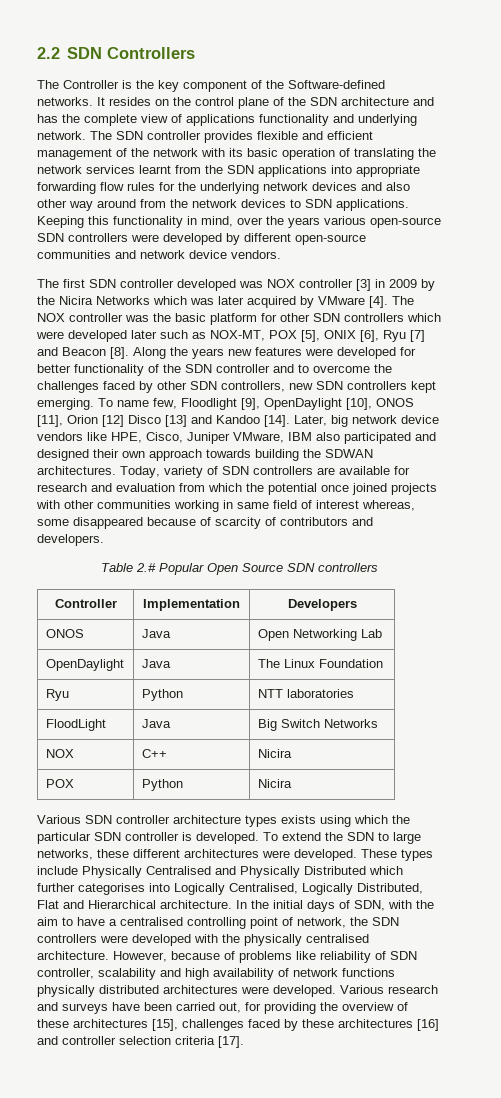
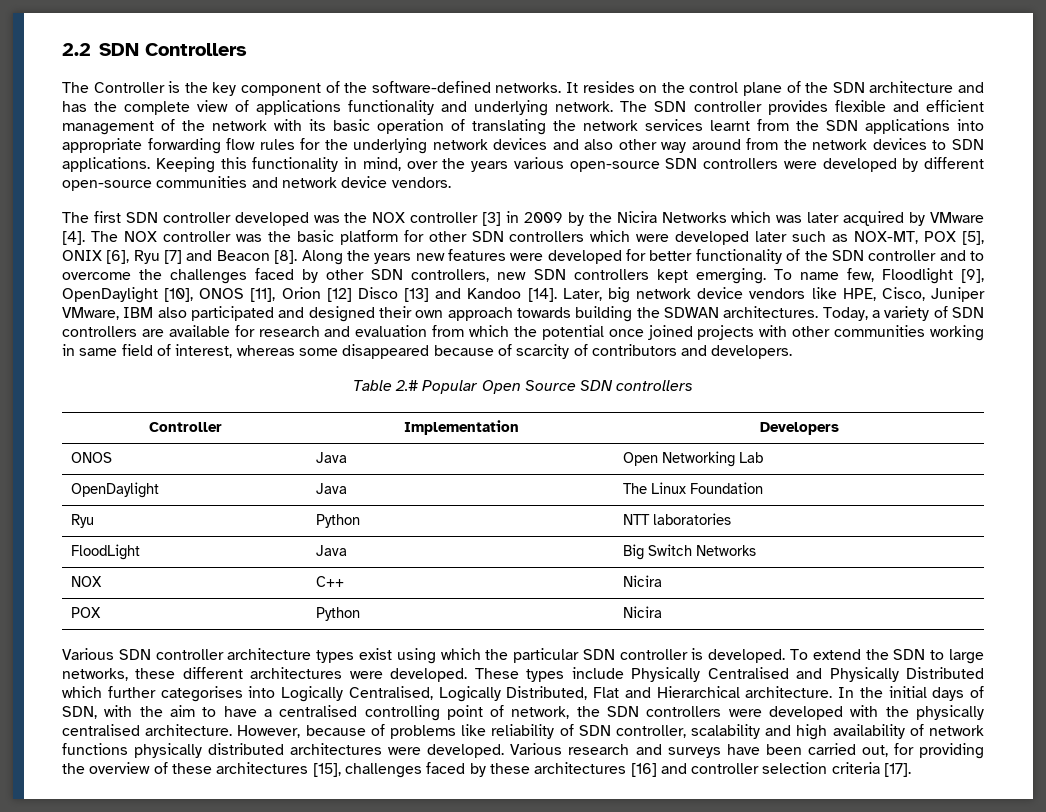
[288,80,385,89] Software-defined -> [371,81,491,93] software-defined
(263, 284) none -> [344,212,368,223] the
(160, 472) none -> [872,310,881,318] a
[316,500,415,511] interest whereas, -> [175,344,295,358] interest, whereas
[281,815,316,824] exists -> [358,648,392,660] exist

